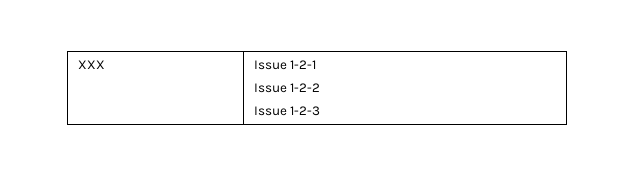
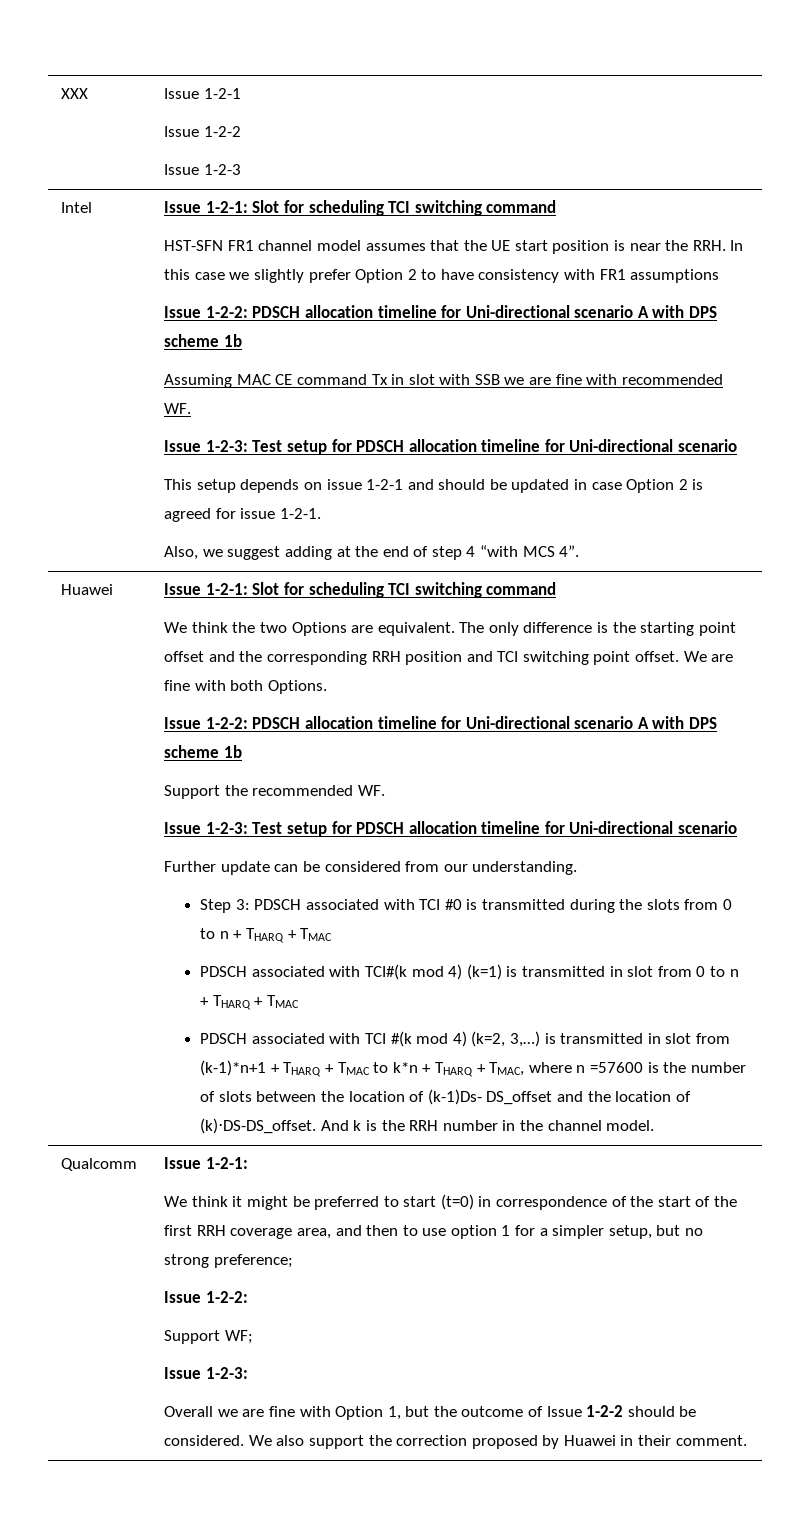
(321, 111) none -> [61,202,93,213] [164,200,557,216] [164,240,744,254] [164,269,720,283] [164,305,718,318] [164,334,242,347] [164,374,723,388] [164,403,192,414] [164,439,738,455] [164,479,704,493] [164,508,321,522] [164,545,580,560] [61,584,114,595] [164,582,557,598] [164,622,736,636] [164,651,734,665] [164,680,327,694] [164,716,718,729] [164,745,242,758] [164,785,385,799] [164,821,738,837] [164,861,578,875] [200,899,732,913] [200,928,333,943] [200,964,739,980] [200,995,300,1010] [200,1031,730,1047] [200,1060,746,1077] [200,1089,691,1105] [200,1118,655,1134] [61,1158,138,1171] [164,1157,248,1169] [164,1194,738,1210] [164,1225,704,1239] [164,1254,293,1268] [164,1291,248,1303] [164,1330,253,1344] [164,1367,248,1379] [164,1405,697,1420] [164,1435,747,1449] // Intel | Issue 1-2-1: Slot for scheduling TCI switching command // HST-SFN FR1 channel model assumes that the UE start position is near the RRH. In this case we slightly prefer Option 2 to have consistency with FR1 assumptions // Issue 1-2-2: PDSCH allocation timeline for Uni-directional scenario A with DPS scheme 1b // Assuming MAC CE command Tx in slot with SSB we are fine with recommended WF. // Issue 1-2-3: Test setup for PDSCH allocation timeline for Uni-directional scenario // This setup depends on issue 1-2-1 and should be updated in case Option 2 is agreed for issue 1-2-1. // Also, we suggest adding at the end of step 4 “with MCS 4”. // Huawei | Issue 1-2-1: Slot for scheduling TCI switching command // We think the two Options are equivalent. The only difference is the starting point offset and the corresponding RRH position and TCI switching point offset. We are fine with both Options. // Issue 1-2-2: PDSCH allocation timeline for Uni-directional scenario A with DPS scheme 1b // Support the recommended WF. // Issue 1-2-3: Test setup for PDSCH allocation timeline for Uni-directional scenario // Further update can be considered from our understanding. // Step 3: PDSCH associated with TCI #0 is transmitted during the slots from 0 to n + THARQ + TMAC // PDSCH associated with TCI#(k mod 4) (k=1) is transmitted in slot from 0 to n + THARQ + TMAC // PDSCH associated with TCI #(k mod 4) (k=2, 3,…) is transmitted in slot from (k-1)*n+1 + THARQ + TMAC to k*n + THARQ + TMAC, where n =57600 is the number of slots between the location of (k-1)Ds- DS_offset and the location of (k)⋅DS-DS_offset. And k is the RRH number in the channel model. // Qualcomm | Issue 1-2-1: // We think it might be preferred to start (t=0) in correspondence of the start of the first RRH coverage area, and then to use option 1 for a simpler setup, but no strong preference; // Issue 1-2-2: // Support WF; // Issue 1-2-3: // Overall we are fine with Option 1, but the outcome of Issue 1-2-2 should be considered. We also support the correction proposed by Huawei in their comment.

